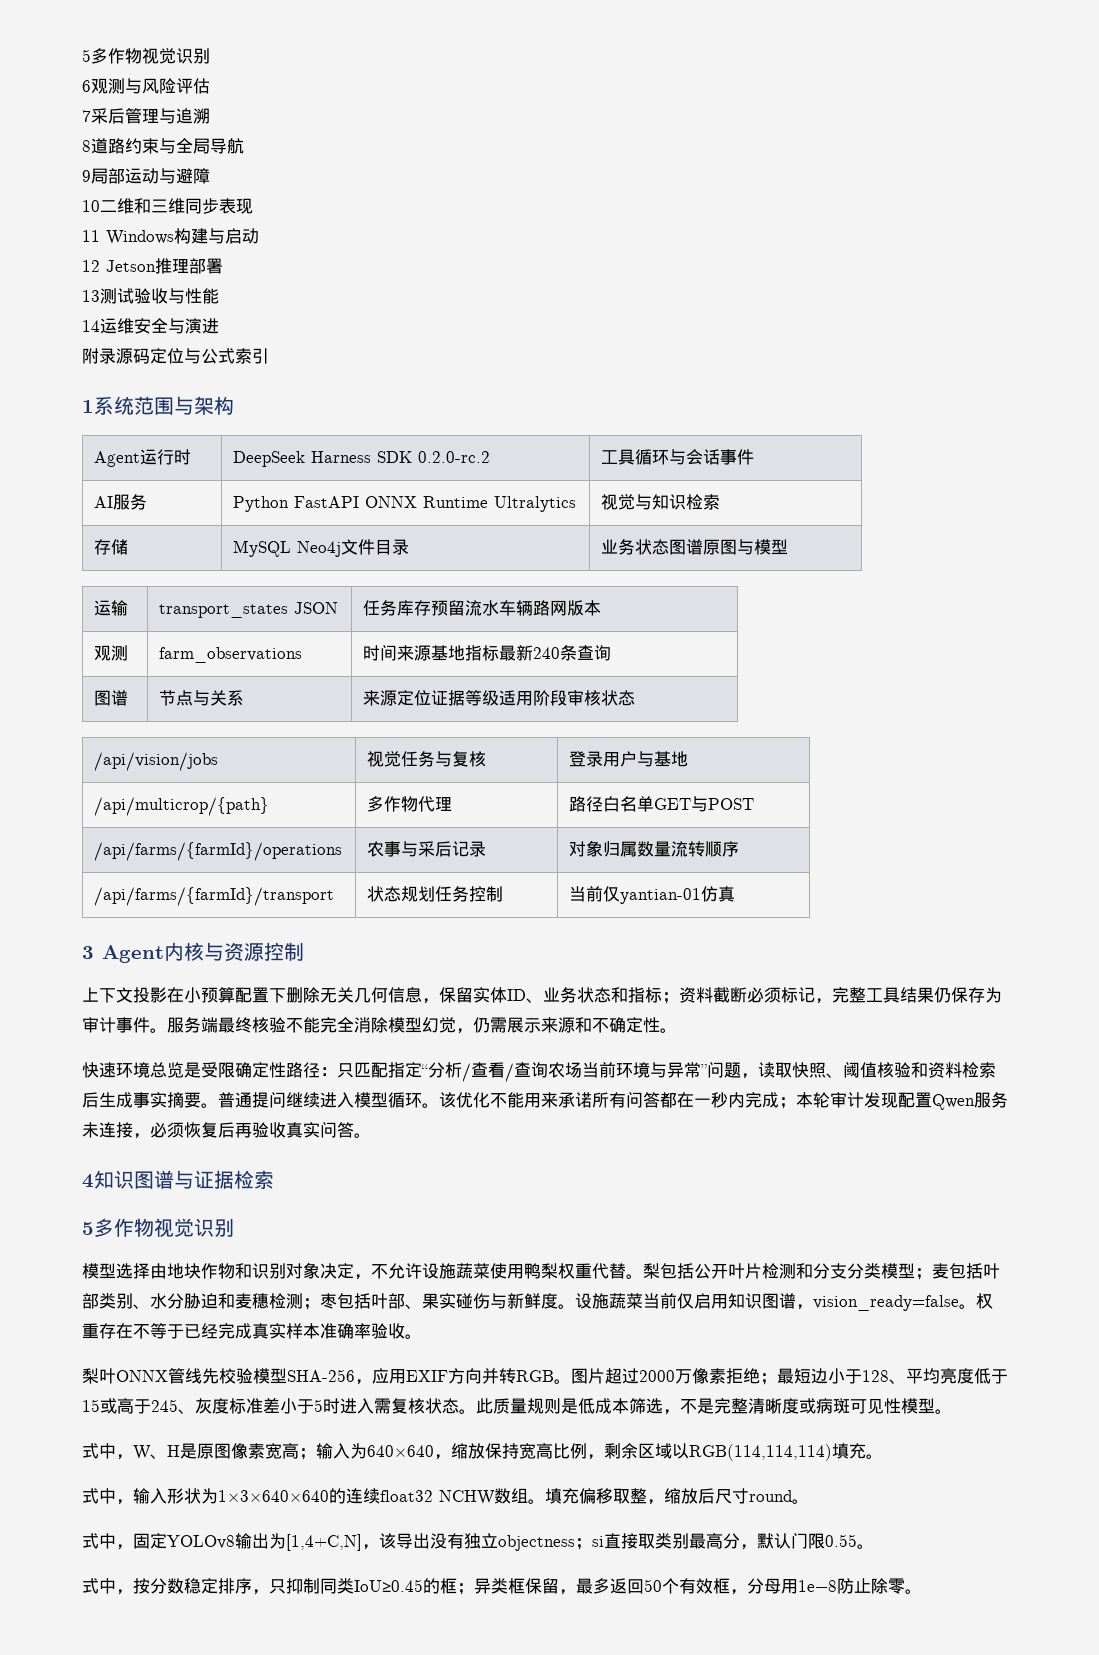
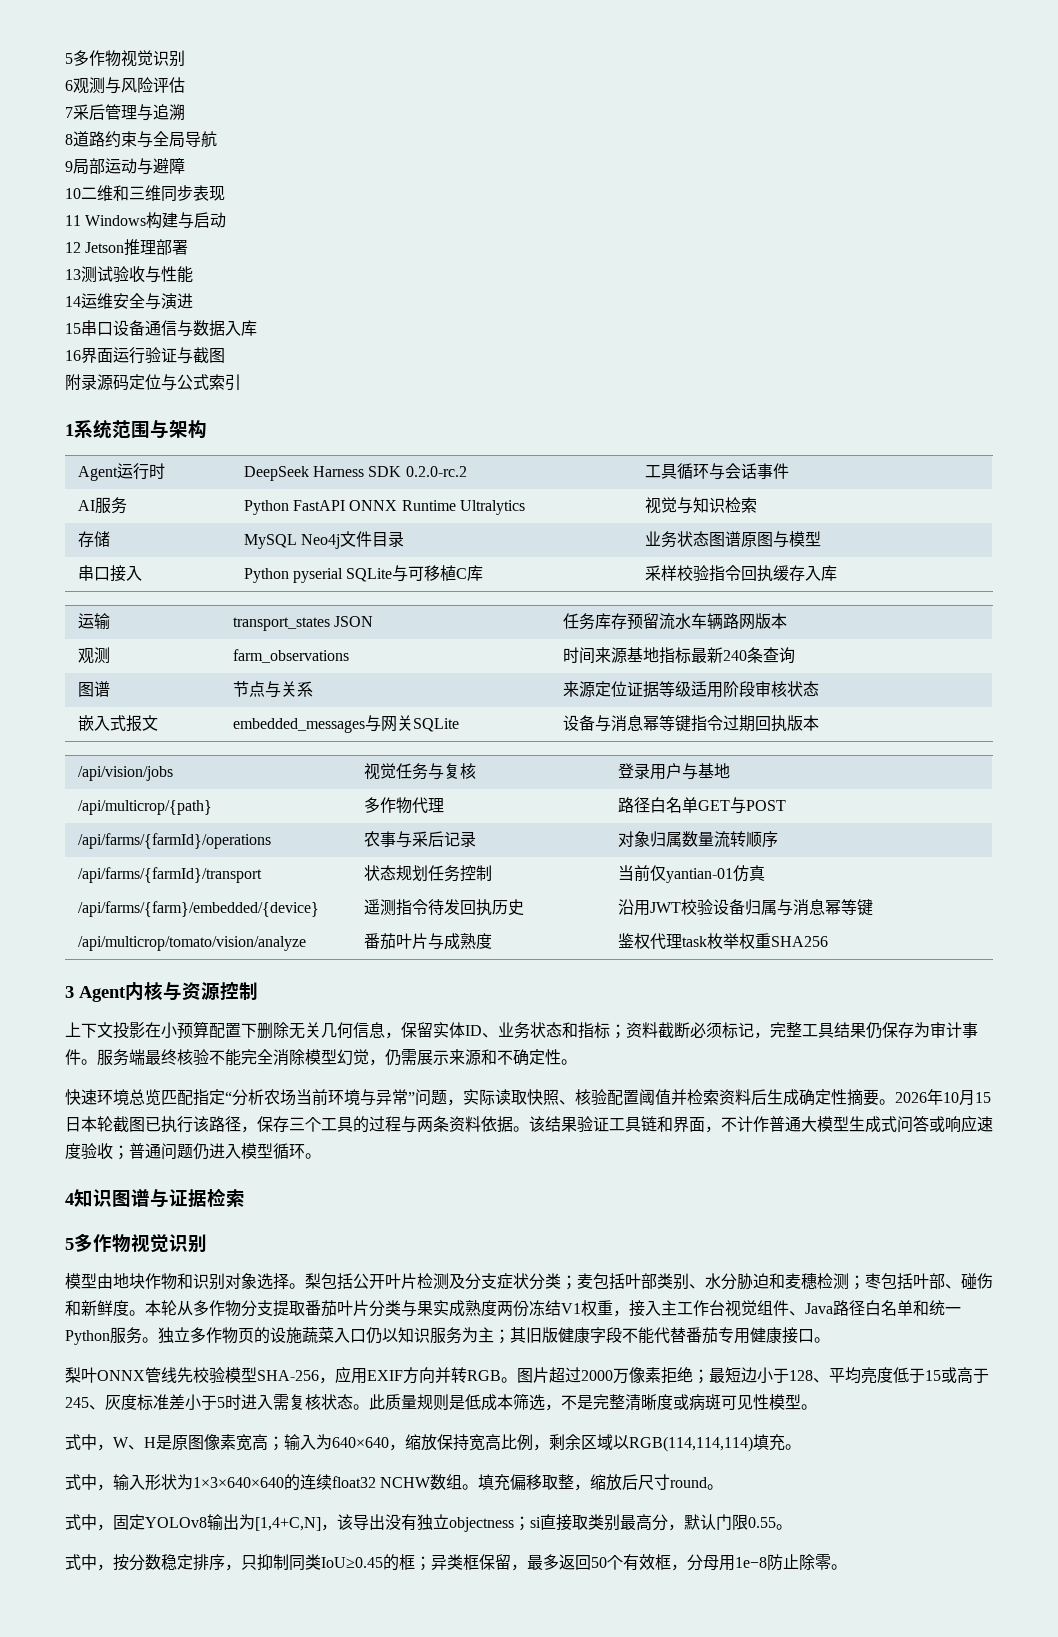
(219, 326) none -> [65,320,257,337] [65,347,225,364] // 15串口设备通信与数据入库 // 16界面运行验证与截图
(789, 547) none -> [77,565,142,582] [243,565,484,583] [644,565,837,582] // 串口接入 | Python pyserial SQLite与可移植C库 | 采样校验指令回执缓存入库
(636, 698) none -> [77,715,158,732] [232,715,459,733] [562,715,819,732] // 嵌入式报文 | embedded_messages与网关SQLite | 设备与消息幂等键指令过期回执版本
(736, 894) none -> [77,901,319,917] [363,899,524,916] [617,899,873,916] [77,936,306,951] [363,933,492,950] [617,933,828,950] // /api/farms/{farm}/embedded/{device} | 遥测指令待发回执历史 | 沿用JWT校验设备归属与消息幂等键 // /api/multicrop/tomato/vision/analyze | 番茄叶片与成熟度 | 鉴权代理task枚举权重SHA256
[184,1062,548,1082] 是受限确定性路径：只匹配指定“分析/查看/查询 -> [161,1089,264,1106] 匹配指定“分析
(758, 1076) none -> [463,1089,495,1106] 实际
[843,1062,996,1078] [82,1092,1008,1110] [82,1122,354,1139] 阈值核验和资料检索后生成事实摘要。普通提问继续进入模型循环。该优化不能用来承诺所有问答都在一秒内完成；本轮审计发现配置Qwen服务未连接，必须恢复后再验收真实问答 -> [575,1089,991,1106] [65,1115,993,1133] [65,1143,305,1160] 核验配置阈值并检索资料后生成确定性摘要。2026年10月15日本轮截图已执行该路径，保存三个工具的过程与两条资料依据。该结果验证工具链和界面，不计作普通大模型生成式问答或响应速度验收；普通问题仍进入模型循环
[116,1263,150,1279] 选择 -> (97, 1281) none
[320,1263,626,1280] 决定，不允许设施蔬菜使用鸭梨权重代替 -> [257,1273,289,1290] 选择
[796,1263,915,1279] 和分支分类模型 -> [449,1273,561,1290] 及分支症状分类
[422,1293,993,1311] [82,1323,405,1339] 果实碰伤与新鲜度。设施蔬菜当前仅启用知识图谱，vision_ready=false。权重存在不等于已经完成真实样本准确率验收 -> [961,1273,993,1289] [65,1300,961,1317] [65,1327,814,1345] 碰伤和新鲜度。本轮从多作物分支提取番茄叶片分类与果实成熟度两份冻结V1权重，接入主工作台视觉组件、Java路径白名单和统一Python服务。独立多作物页的设施蔬菜入口仍以知识服务为主；其旧版健康字段不能代替番茄专用健康接口

